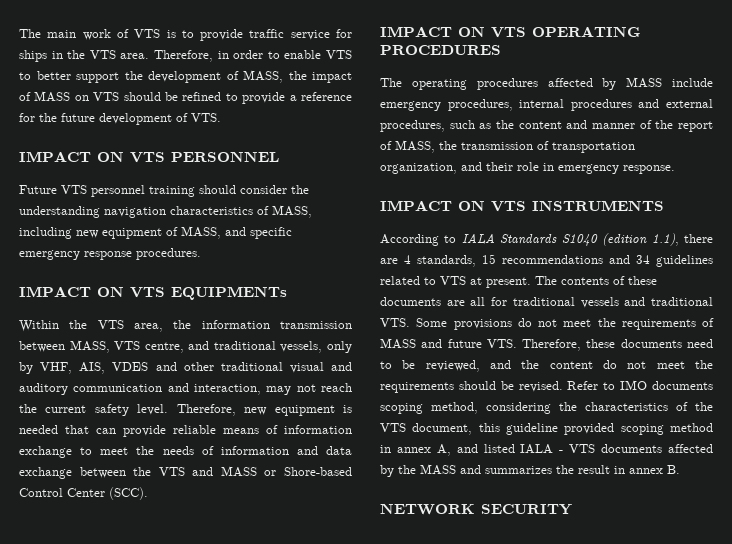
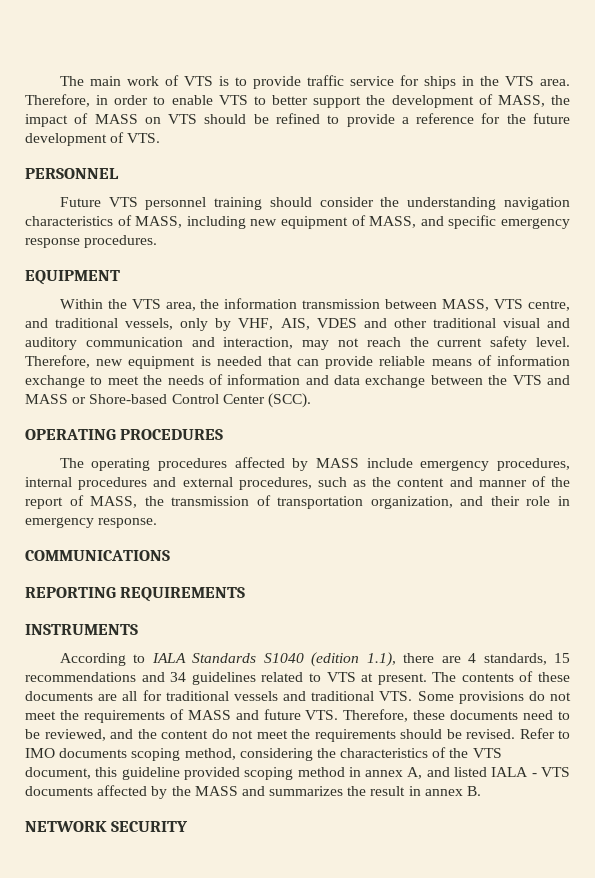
[19,151,165,163] IMPACT ON VTS -> (161, 138) none
[19,286,287,300] IMPACT ON VTS EQUIPMENTs -> [25,270,120,285] EQUIPMENT
[380,26,526,38] IMPACT ON VTS -> (311, 400) none
[380,200,526,212] IMPACT ON VTS -> [25,550,170,561] [25,587,246,602] COMMUNICATIONS // REPORTING REQUIREMENTS //

